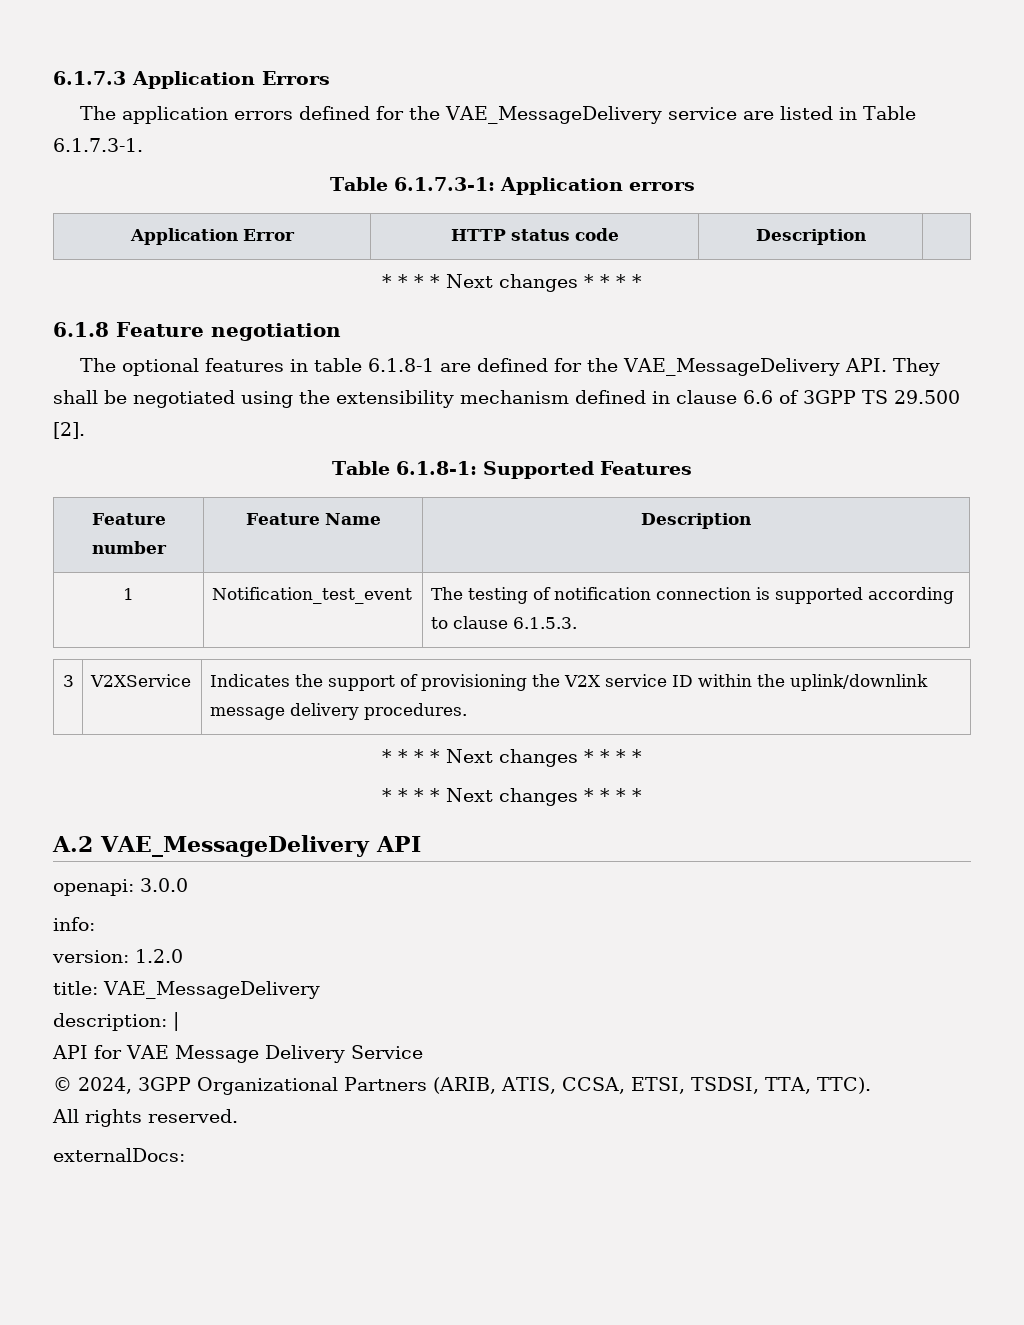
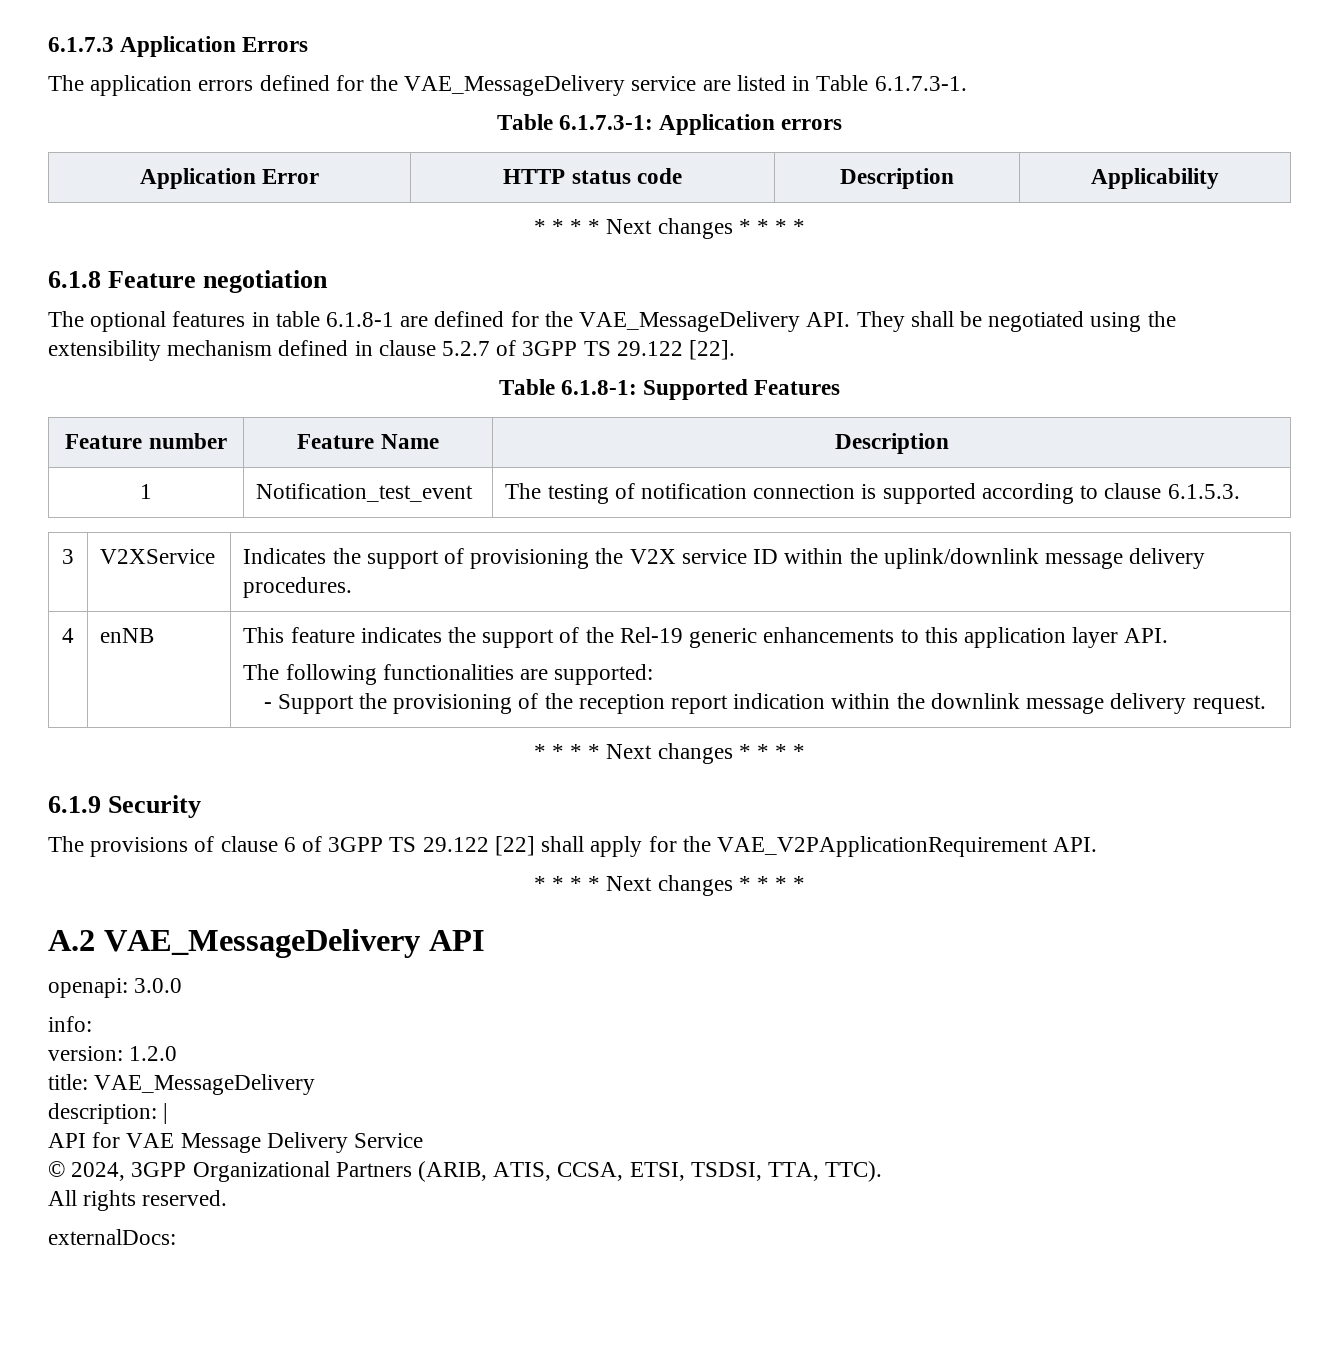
(866, 237) none -> [1091,168,1219,189] Applicability
[743,390,960,404] [53,422,85,439] 6.6 of 3GPP TS 29.500 [2]. -> [442,340,736,360] 5.2.7 of 3GPP TS 29.122 [22].
(467, 711) none -> [62,628,74,643] [100,628,155,643] [243,627,1169,648] [243,664,654,685] [263,693,1266,714] // 4 | enNB | This feature indicates the support of the Rel-19 generic enhancements to this application layer API. // The following functionalities are supported: // - Support the provisioning of the reception report indication within the downlink message delivery request.
(642, 756) none -> [48,795,202,818] [48,836,1098,857] // 6.1.9 Security // The provisions of clause 6 of 3GPP TS 29.122 [22] shall apply for the VAE_V2PApplicationRequirement API.

